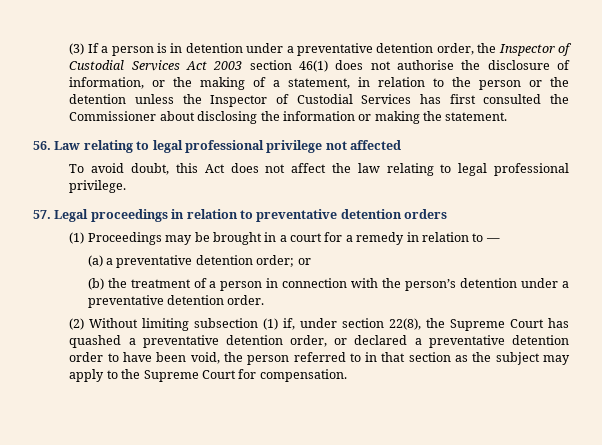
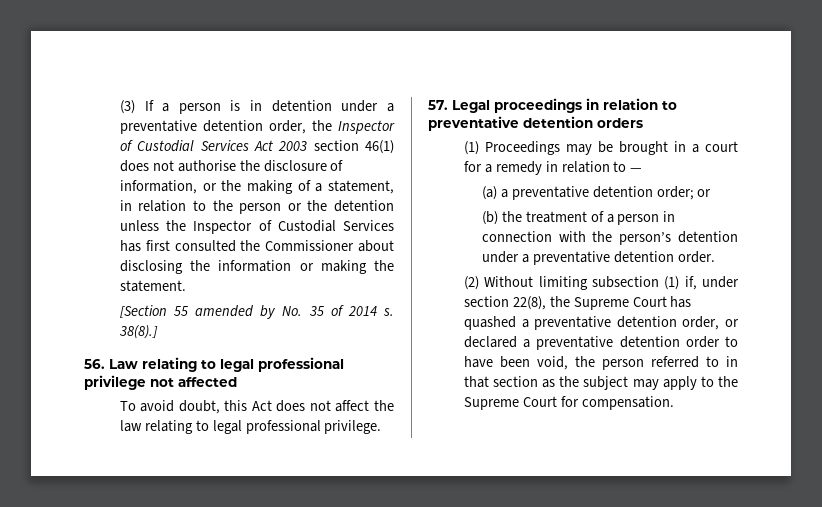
(508, 116) none -> [119,305,395,319] [118,325,158,339] // [Section 55 amended by No. 35 of 2014 s. 38(8).]

